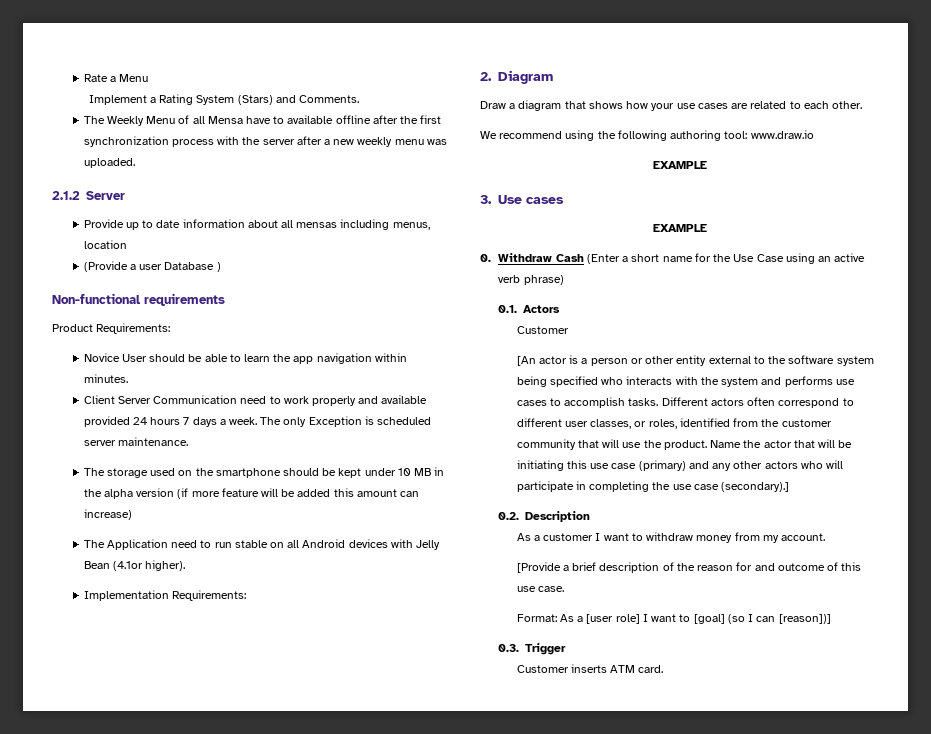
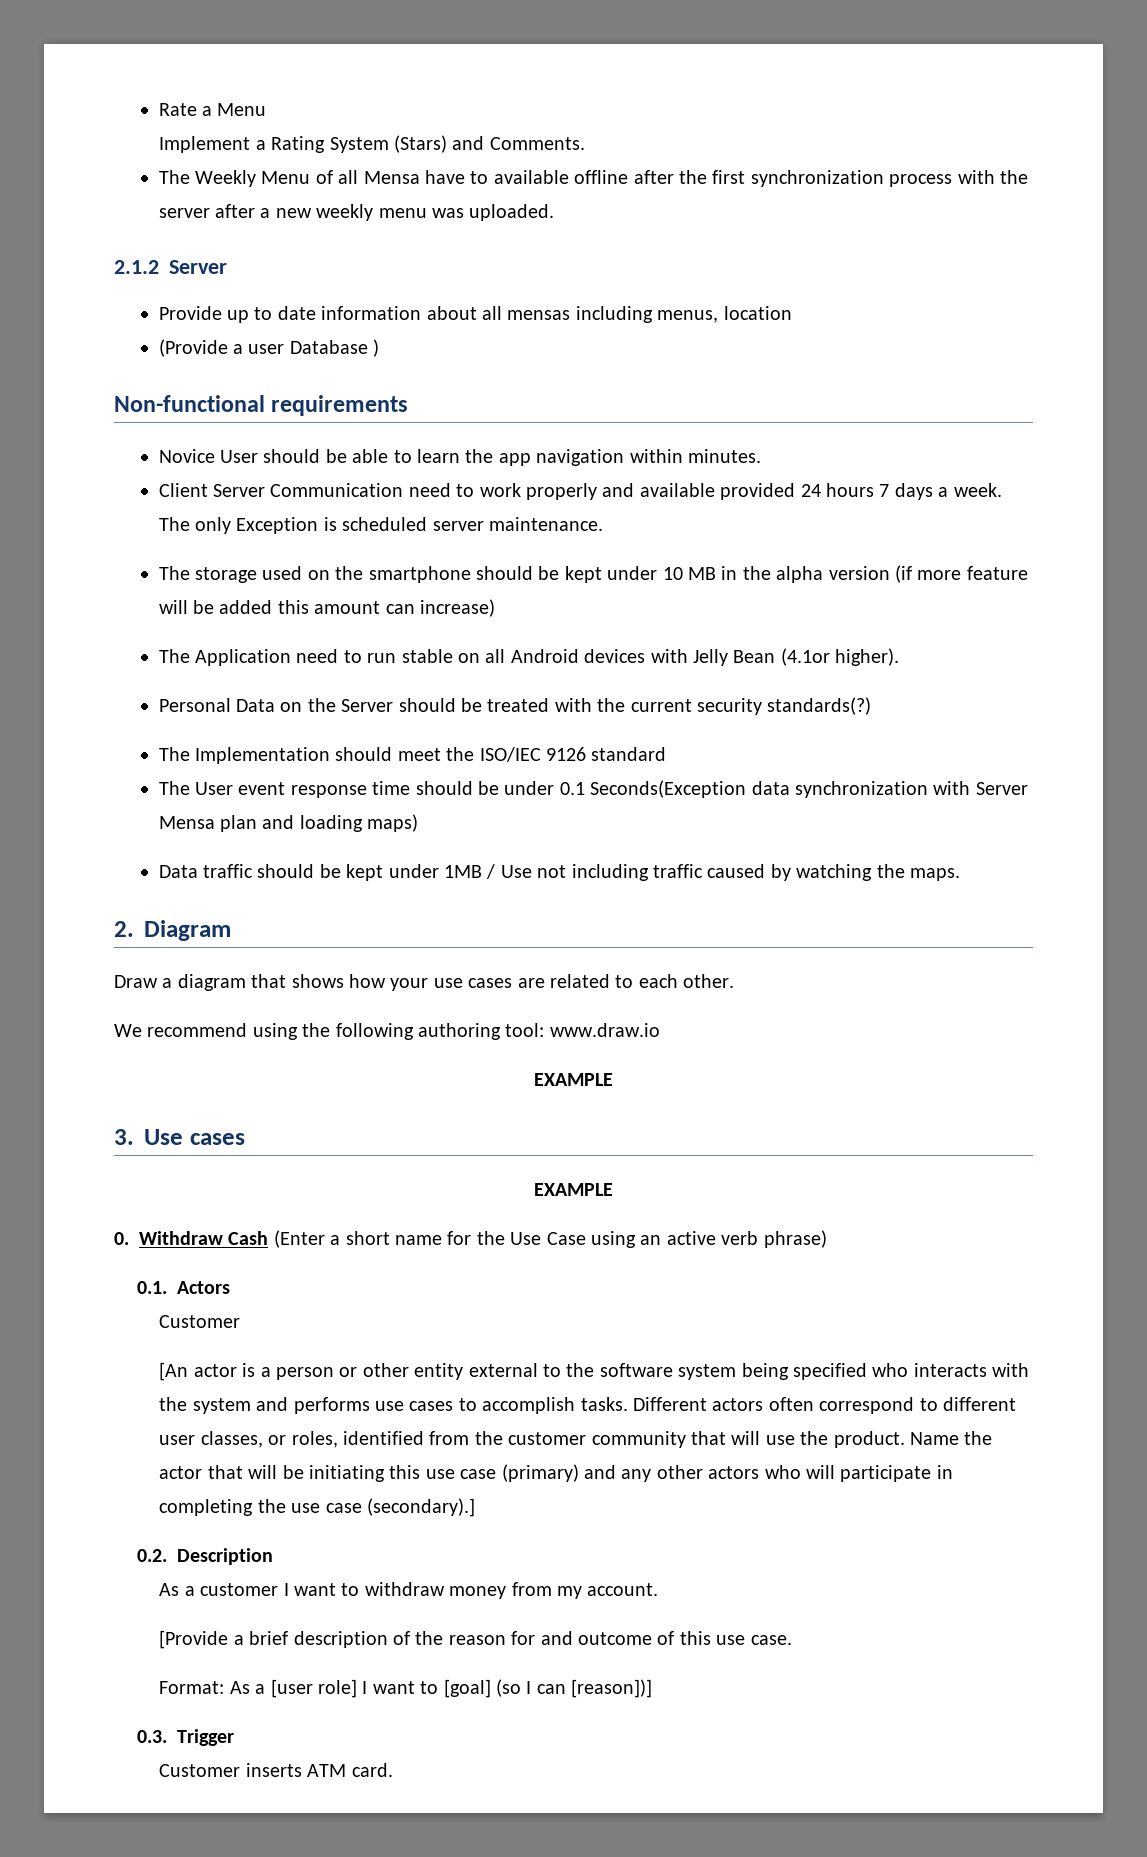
[52,323,171,334] // Product Requirements: -> (409, 405) none
[83,590,246,601] Implementation Requirements: -> [158,697,872,715] [158,747,667,764] [158,780,1028,798] [158,814,419,832] [158,864,961,881] Personal Data on the Server should be treated with the current security standards(?) // The Implementation should meet the ISO/IEC 9126 standard // The User event response time should be under 0.1 Seconds(Exception data synchronization with Server Mensa plan and loading maps) // Data traffic should be kept under 1MB / Use not including traffic caused by watching the maps.

